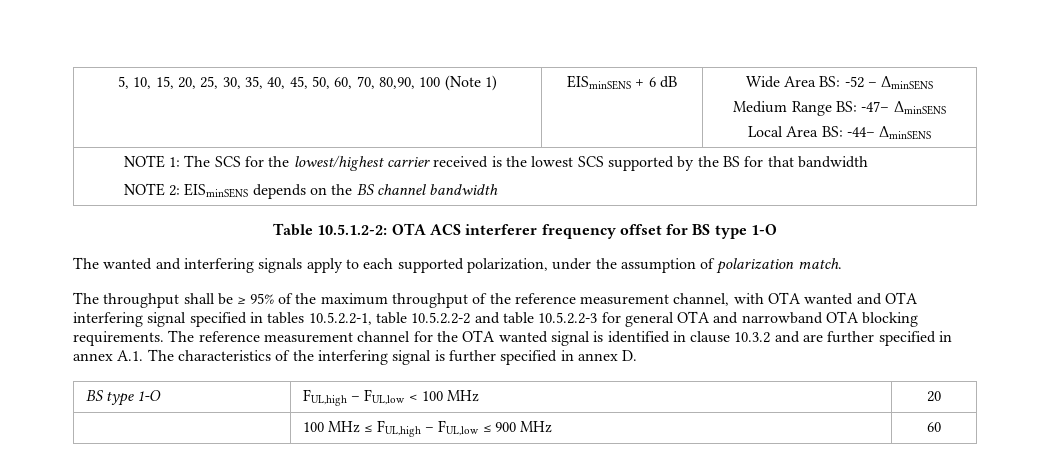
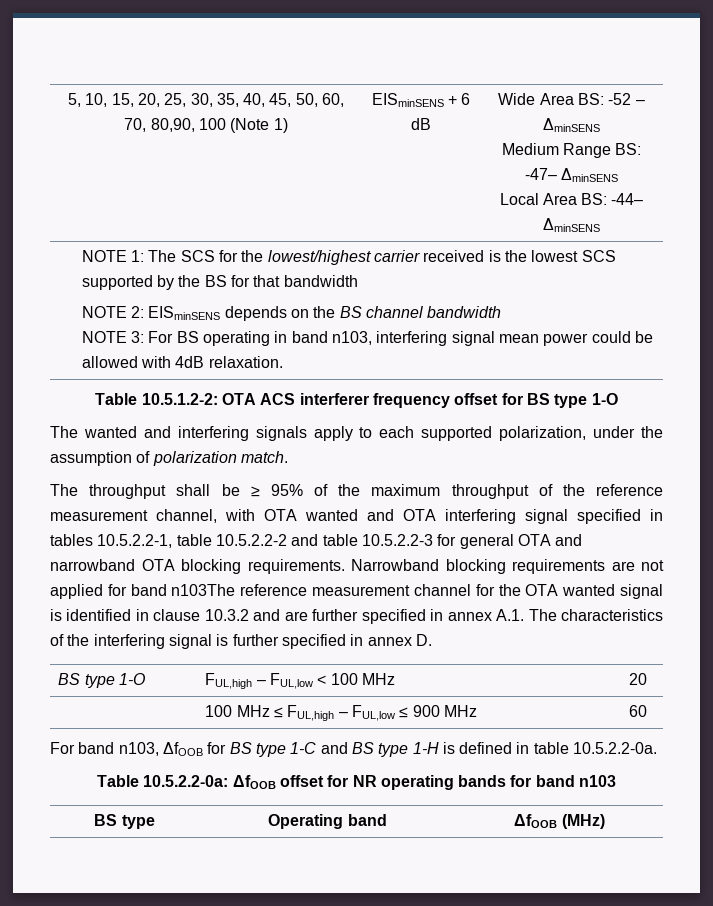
(499, 189) none -> [81,331,653,346] [81,356,283,368] // NOTE 3: For BS operating in band n103, interfering signal mean power could be allowed with 4dB relaxation.
[168,330,195,342] The -> [351,559,664,574] [50,584,236,599] Narrowband blocking requirements are not applied for band n103The
(941, 427) none -> [50,742,658,757] [96,775,617,790] [94,814,155,829] [268,814,387,829] [514,814,605,829] // For band n103, ΔfOOB for BS type 1-C and BS type 1-H is defined in table 10.5.2.2-0a. // Table 10.5.2.2-0a: ΔfOOB offset for NR operating bands for band n103 // BS type | Operating band | ΔfOOB (MHz)

